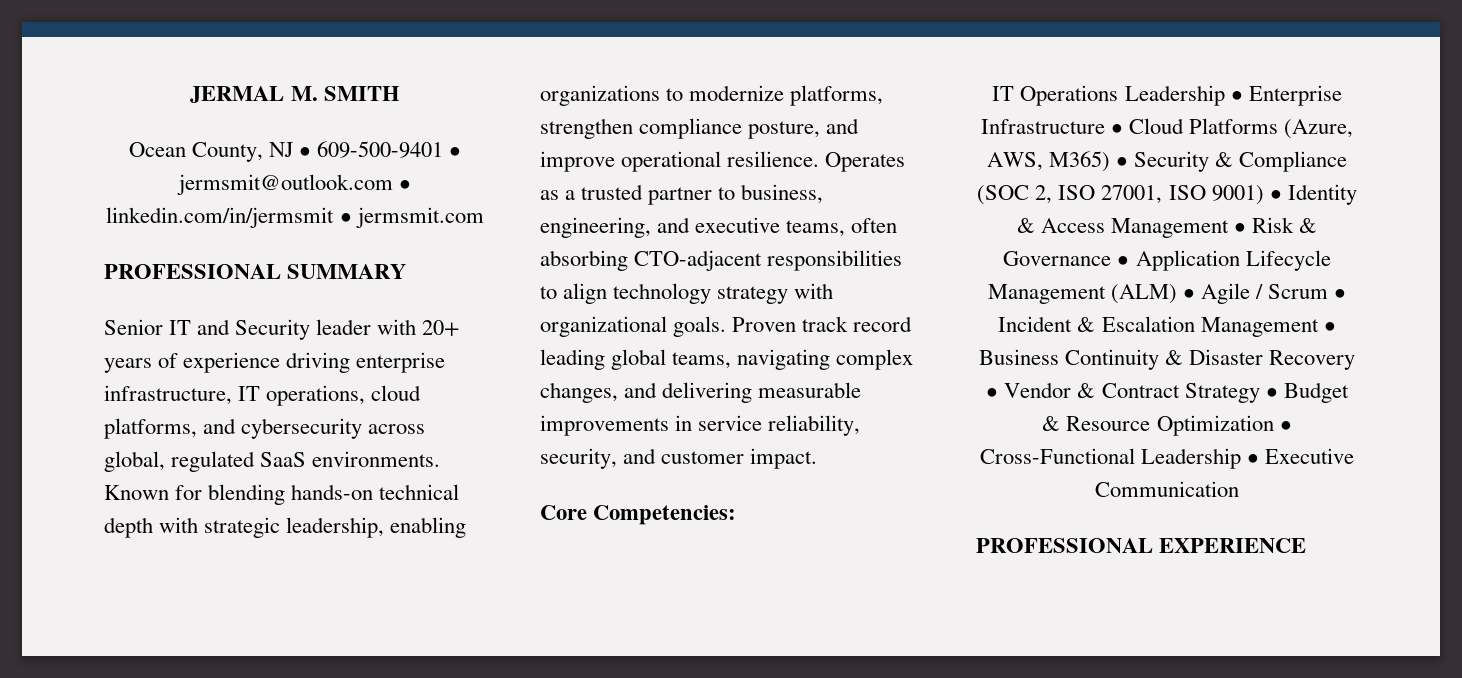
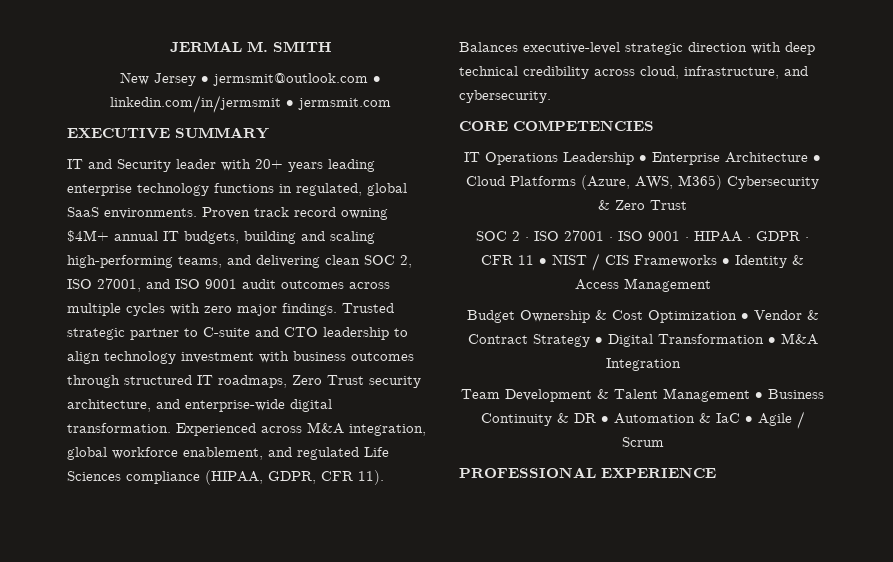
[128,141,444,162] Ocean County, NJ • 609-500-9401 -> [120,72,196,86] New Jersey
[104,264,281,279] PROFESSIONAL -> [67,128,170,139] EXECUTIVE
[104,319,163,335] Senior -> (269, 133) none
[158,352,446,373] [104,385,422,406] [104,418,426,439] [104,451,441,472] [104,484,460,505] [104,517,467,538] [540,85,884,106] [540,118,860,139] [540,151,906,172] [540,184,824,205] [540,217,898,238] [540,250,903,271] [540,283,834,304] [540,316,913,337] [540,349,914,370] [540,382,862,403] [540,415,861,436] [540,448,818,469] [540,505,737,525] of experience driving enterprise infrastructure, IT operations, cloud platforms, and cybersecurity across global, regulated SaaS environments. Known for blending hands‑on technical depth with strategic leadership, enabling organizations to modernize platforms, strengthen compliance posture, and improve operational resilience. Operates as a trusted partner to business, engineering, and executive teams, often absorbing CTO‑adjacent responsibilities to align technology strategy with organizational goals. Proven track record leading global teams, navigating complex changes, and delivering measurable improvements in service reliability, security, and customer impact. // Core Competencies: -> [328,159,375,172] [67,183,407,196] [67,207,388,220] [67,230,375,244] [67,255,412,268] [67,278,390,292] [67,303,394,316] [67,327,408,340] [67,351,414,364] [67,375,421,388] [67,399,332,412] [67,422,426,436] [67,447,389,460] [67,470,384,485] [459,42,815,55] [459,66,808,79] [459,90,551,103] [459,120,654,131] leading enterprise technology functions in regulated, global SaaS environments. Proven track record owning $4M+ annual IT budgets, building and scaling high-performing teams, and delivering clean SOC 2, ISO 27001, and ISO 9001 audit outcomes across multiple cycles with zero major findings. Trusted strategic partner to C-suite and CTO leadership to align technology investment with business outcomes through structured IT roadmaps, Zero Trust security architecture, and enterprise-wide digital transformation. Experienced across M&A integration, global workforce enablement, and regulated Life Sciences compliance (HIPAA, GDPR, CFR 11). Balances executive-level strategic direction with deep technical credibility across cloud, infrastructure, and cybersecurity. // CORE COMPETENCIES
[980,119,1105,134] Infrastructure -> [725,152,808,163] Architecture
[1115,151,1348,172] [977,185,1264,205] • Security & Compliance (SOC 2, ISO 27001, ISO 9001) -> [727,176,819,189] [598,200,687,210] [476,230,809,242] [481,253,717,271] Cybersecurity & Zero Trust // SOC 2 · ISO 27001 · ISO 9001 · HIPAA · GDPR · CFR 11 • NIST / CIS Frameworks
[1234,217,1318,233] [1003,250,1331,271] [987,283,1347,304] [998,316,1336,337] [978,349,1356,370] • Risk & Governance • Application Lifecycle Management (ALM) • Agile / Scrum • Incident & Escalation Management • Business Continuity & Disaster Recovery -> [466,310,737,323] // Budget Ownership & Cost Optimization
[1283,382,1349,403] [1042,415,1292,436] [979,448,1355,469] [1095,481,1239,497] Budget & Resource Optimization • Cross‑Functional Leadership • Executive Communication -> [607,333,818,347] [605,358,681,371] [461,388,824,402] [480,411,805,429] [621,437,664,447] Digital Transformation • M&A Integration // Team Development & Talent Management • Business Continuity & DR • Automation & IaC • Agile / Scrum

